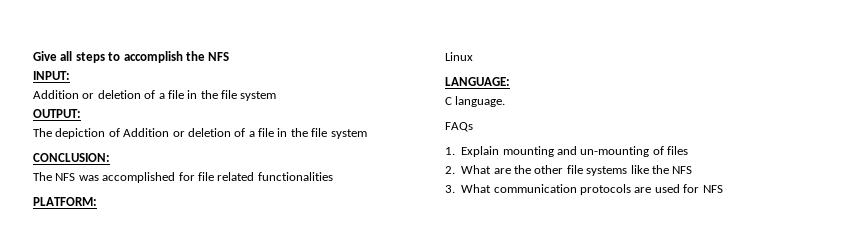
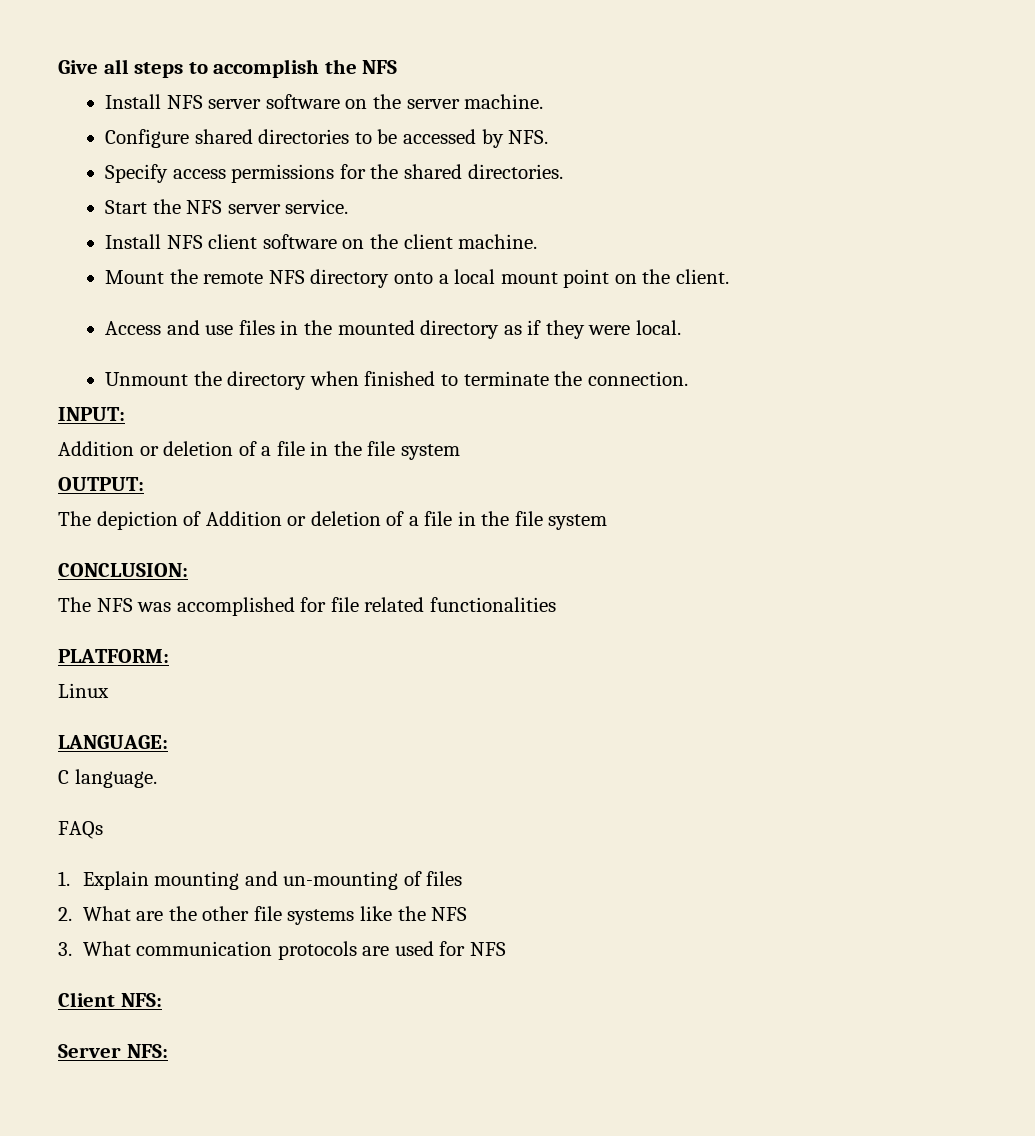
(230, 56) none -> [105,94,544,109] [105,129,549,148] [105,164,563,183] [105,199,349,214] [105,234,538,249] [105,269,729,288] [105,320,681,339] [105,371,688,390] // Install NFS server software on the server machine. // Configure shared directories to be accessed by NFS. // Specify access permissions for the shared directories. // Start the NFS server service. // Install NFS client software on the client machine. // Mount the remote NFS directory onto a local mount point on the client. // Access and use files in the mounted directory as if they were local. // Unmount the directory when finished to terminate the connection.
(723, 189) none -> [58,992,162,1007] [58,1044,168,1058] // Client NFS: // Server NFS:

